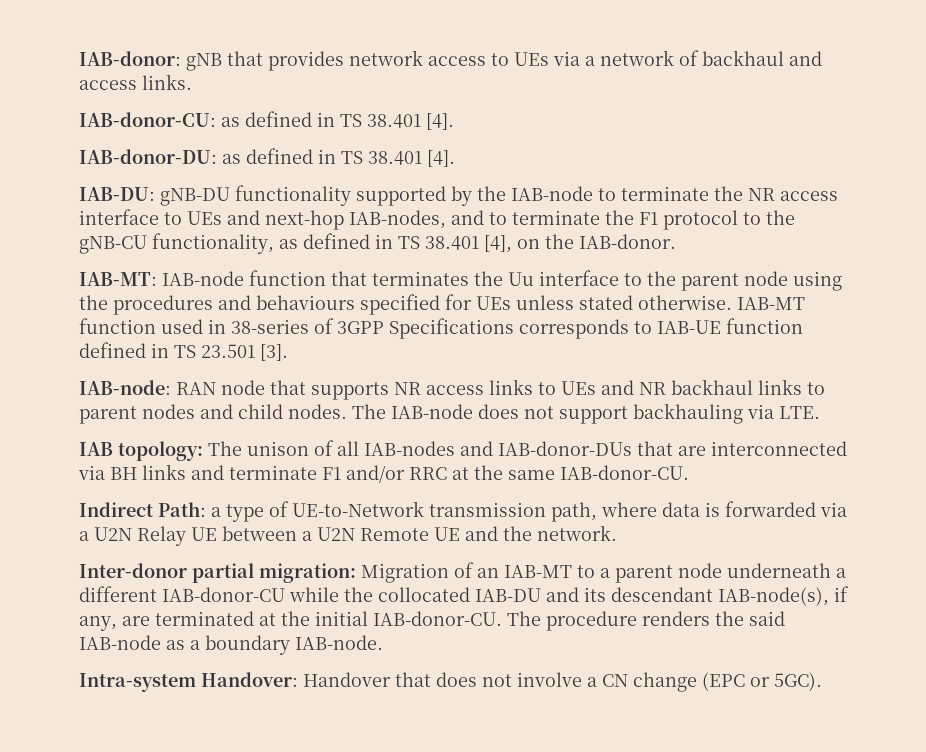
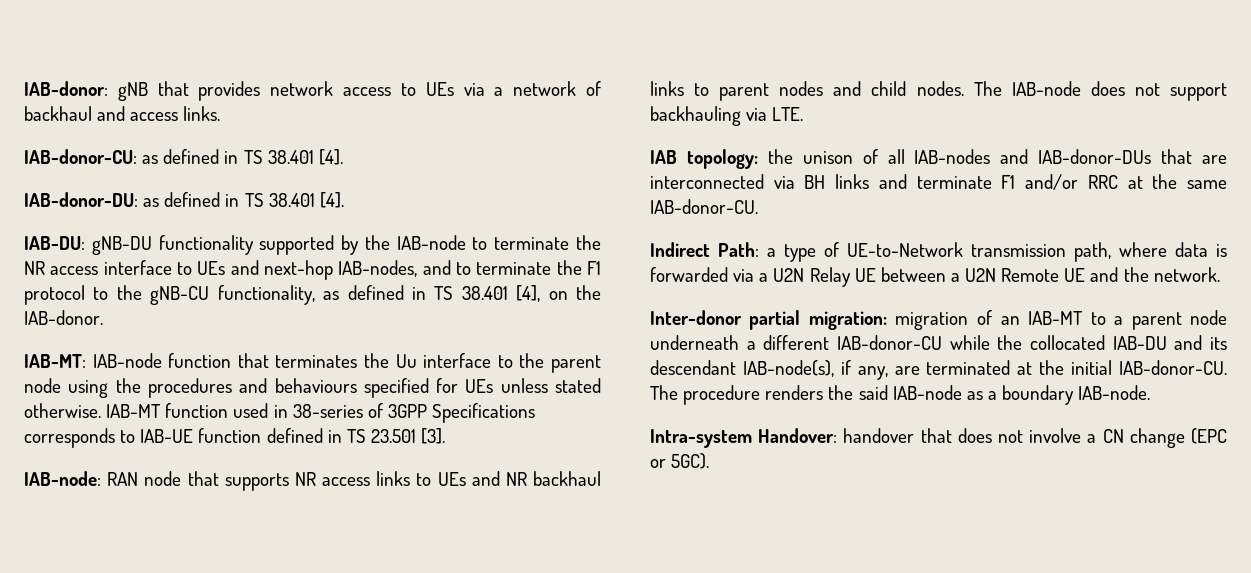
[208,441,242,456] The -> [767,149,793,164] the
[361,563,449,583] Migration -> [895,312,969,330] migration
[303,672,391,687] Handover -> [843,428,915,443] handover

